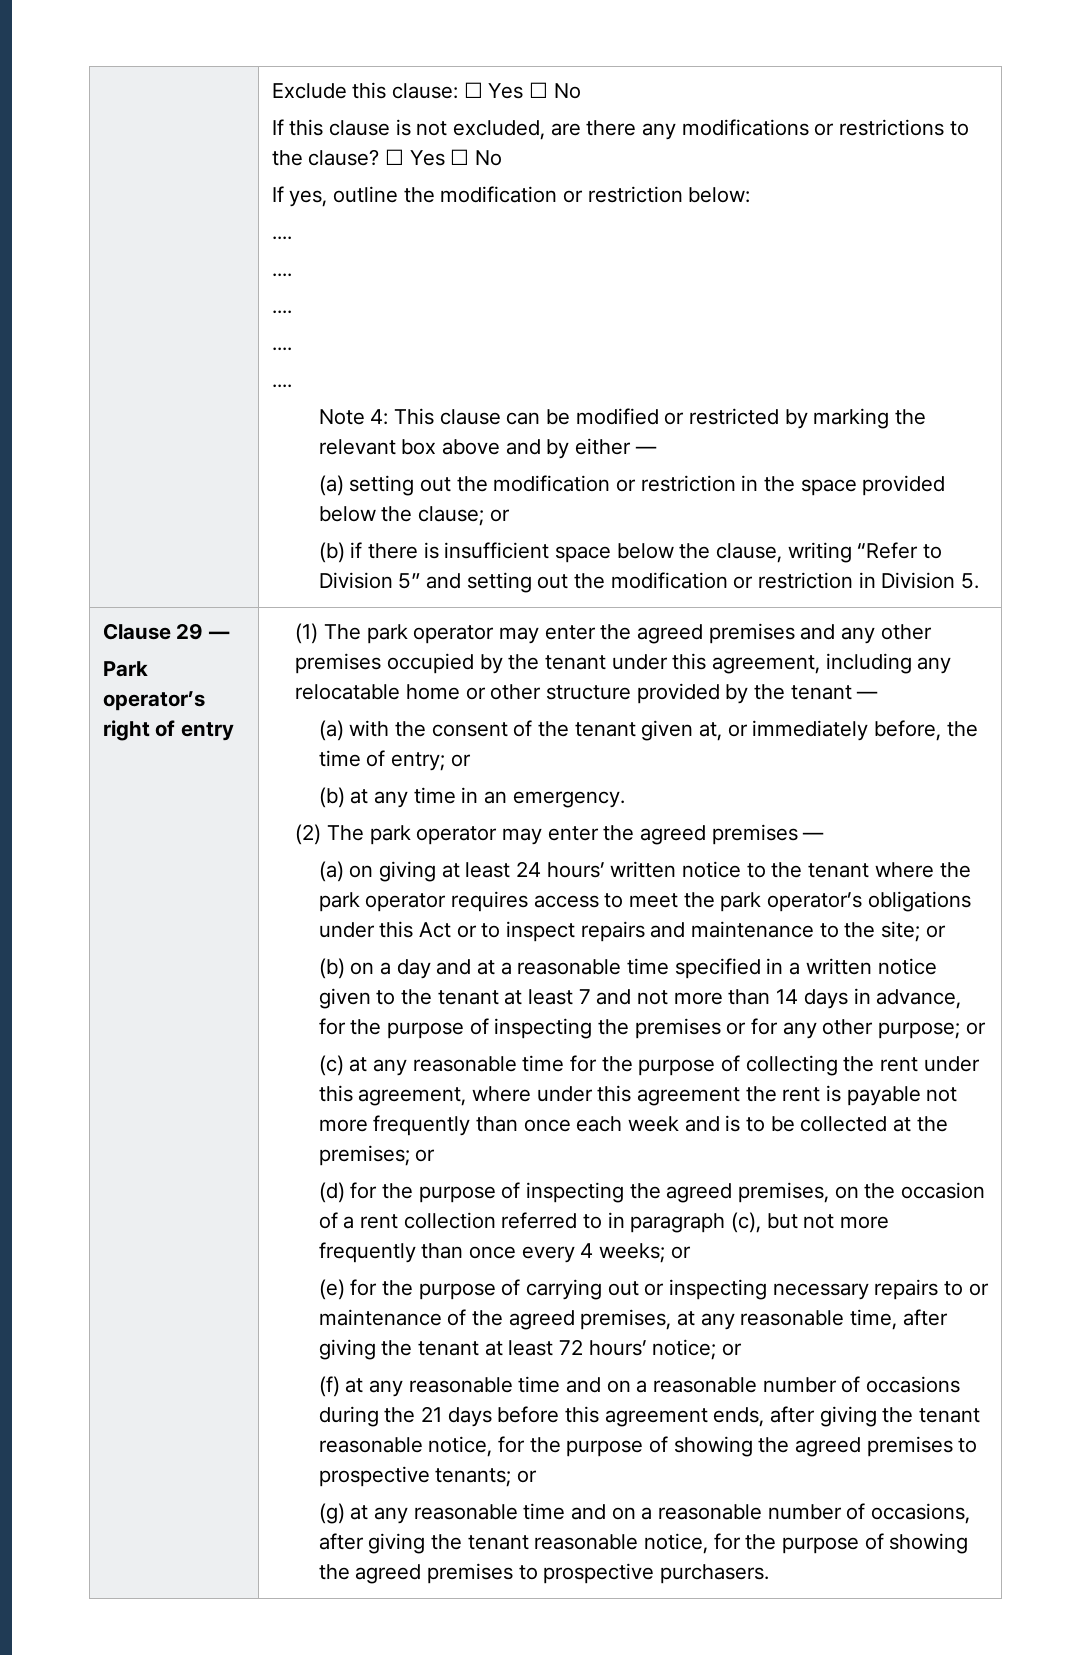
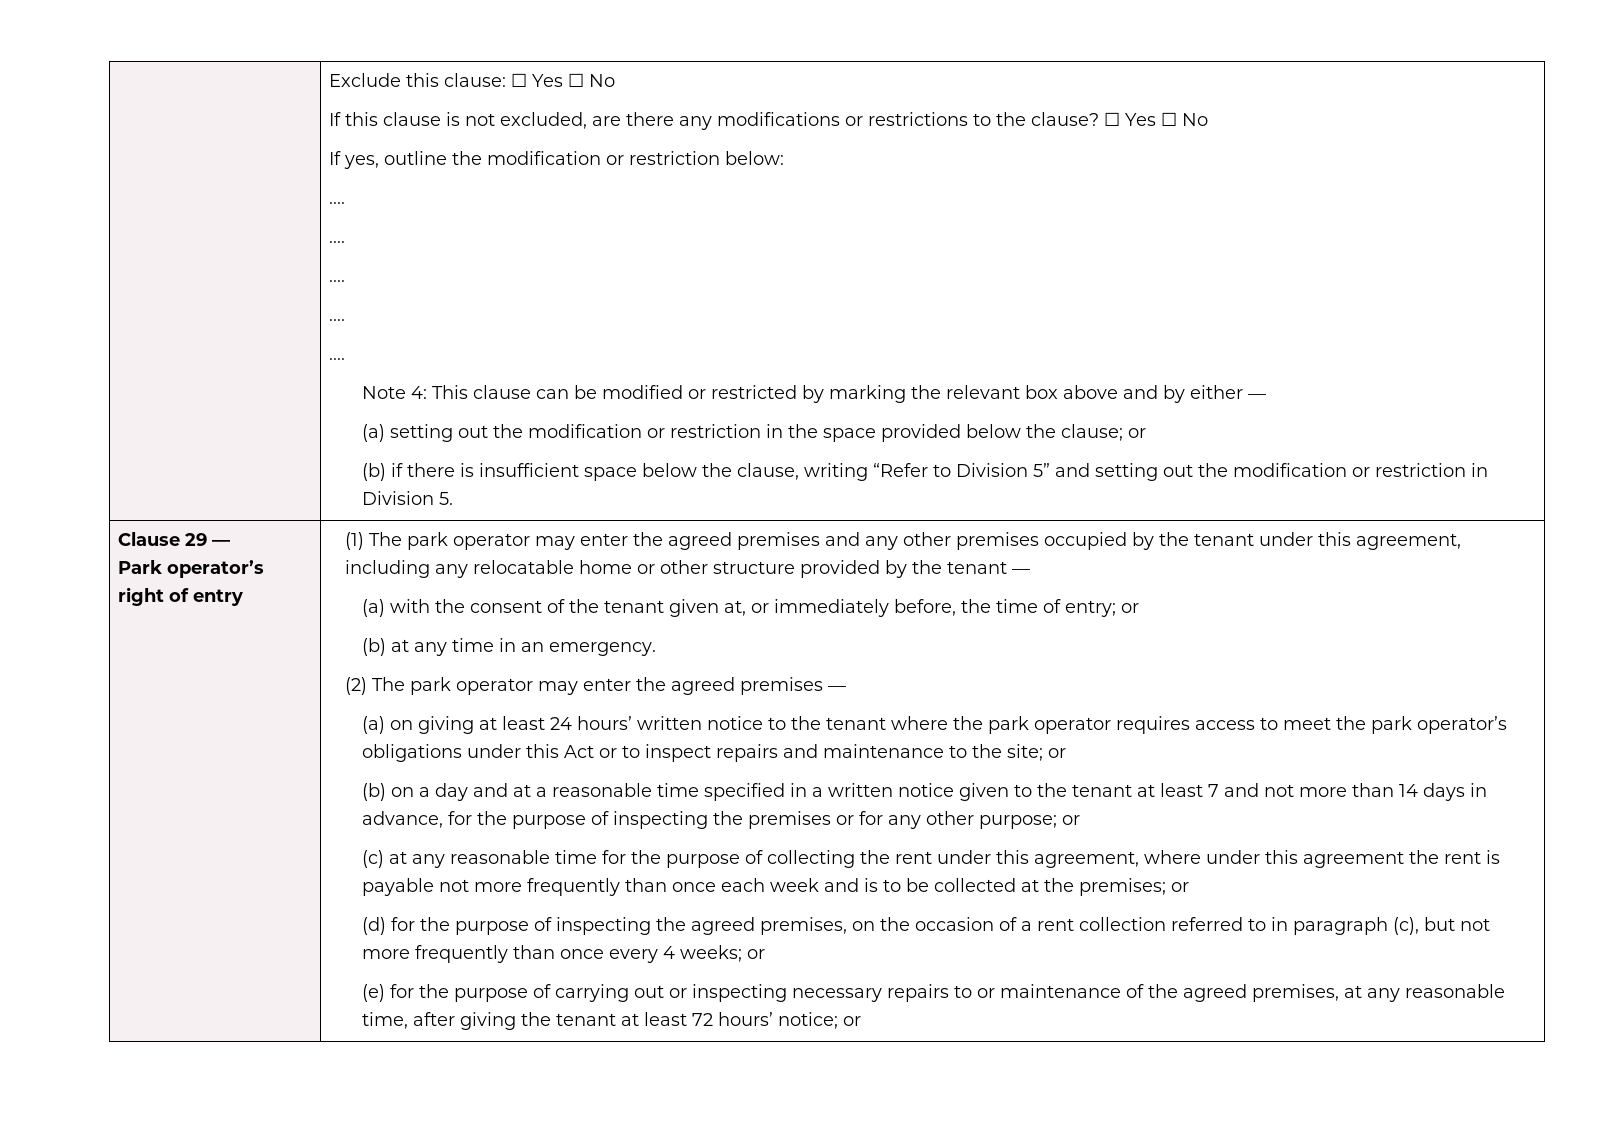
[318,1376,961,1397] [318,1406,981,1427] [318,1436,978,1457] [318,1466,538,1487] [318,1503,971,1524] [318,1533,969,1554] [318,1563,770,1584] // (f) at any reasonable time and on a reasonable number of occasions during the 21 days before this agreement ends, after giving the tenant reasonable notice, for the purpose of showing the agreed premises to prospective tenants; or // (g) at any reasonable time and on a reasonable number of occasions, after giving the tenant reasonable notice, for the purpose of showing the agreed premises to prospective purchasers. -> (862, 1021) none

